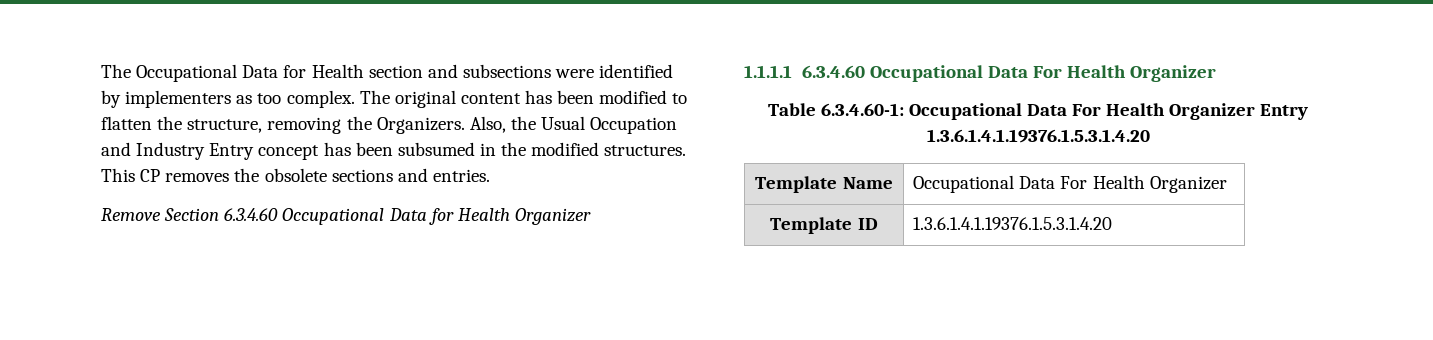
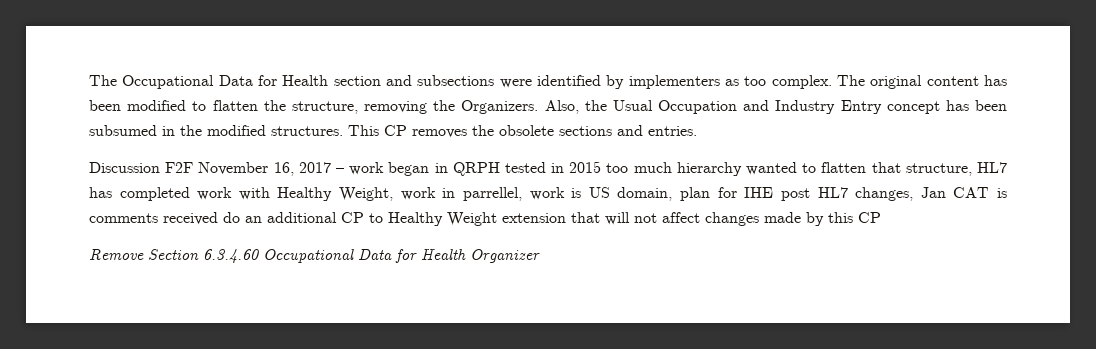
(490, 175) none -> [89,161,1007,176] [89,187,1007,201] [89,212,881,226] // Discussion F2F November 16, 2017 – work began in QRPH tested in 2015 too much hierarchy wanted to flatten that structure, HL7 has completed work with Healthy Weight, work in parrellel, work is US domain, plan for IHE post HL7 changes, Jan CAT is comments received do an additional CP to Healthy Weight extension that will not affect changes made by this CP
[744,65,1217,82] [767,103,1309,120] [926,129,1150,143] [755,176,893,193] [913,175,1227,193] [770,217,878,234] [913,217,1113,230] // 1.1.1.1 6.3.4.60 Occupational Data For Health Organizer // Table 6.3.4.60-1: Occupational Data For Health Organizer Entry 1.3.6.1.4.1.19376.1.5.3.1.4.20 // Template Name | Occupational Data For Health Organizer // Template ID | 1.3.6.1.4.1.19376.1.5.3.1.4.20 -> (540, 256) none

